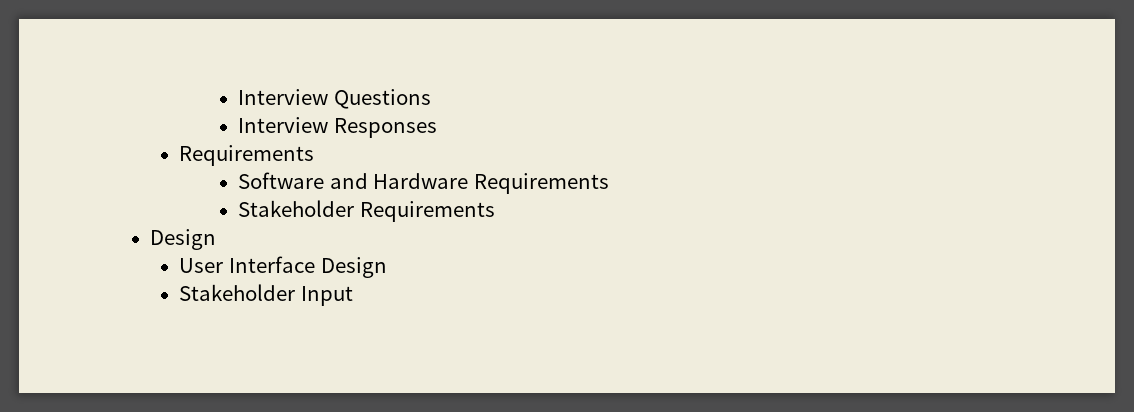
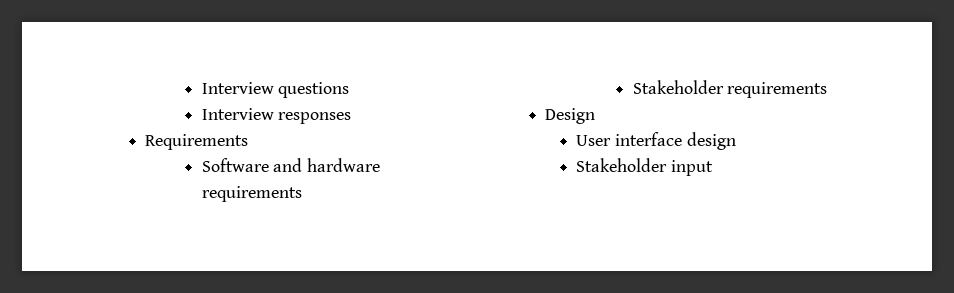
[238,89,431,109] [238,117,437,138] Interview Questions // Interview Responses -> [201,82,350,98] [201,108,352,124] Interview questions // Interview responses
[373,173,609,194] [238,200,495,222] Hardware Requirements // Stakeholder Requirements -> [307,158,381,172] [201,186,302,202] [632,80,828,98] hardware requirements // Stakeholder requirements
[228,256,387,278] [179,284,353,306] Interface Design // Stakeholder Input -> [615,132,736,150] [576,158,714,176] interface design // Stakeholder input

